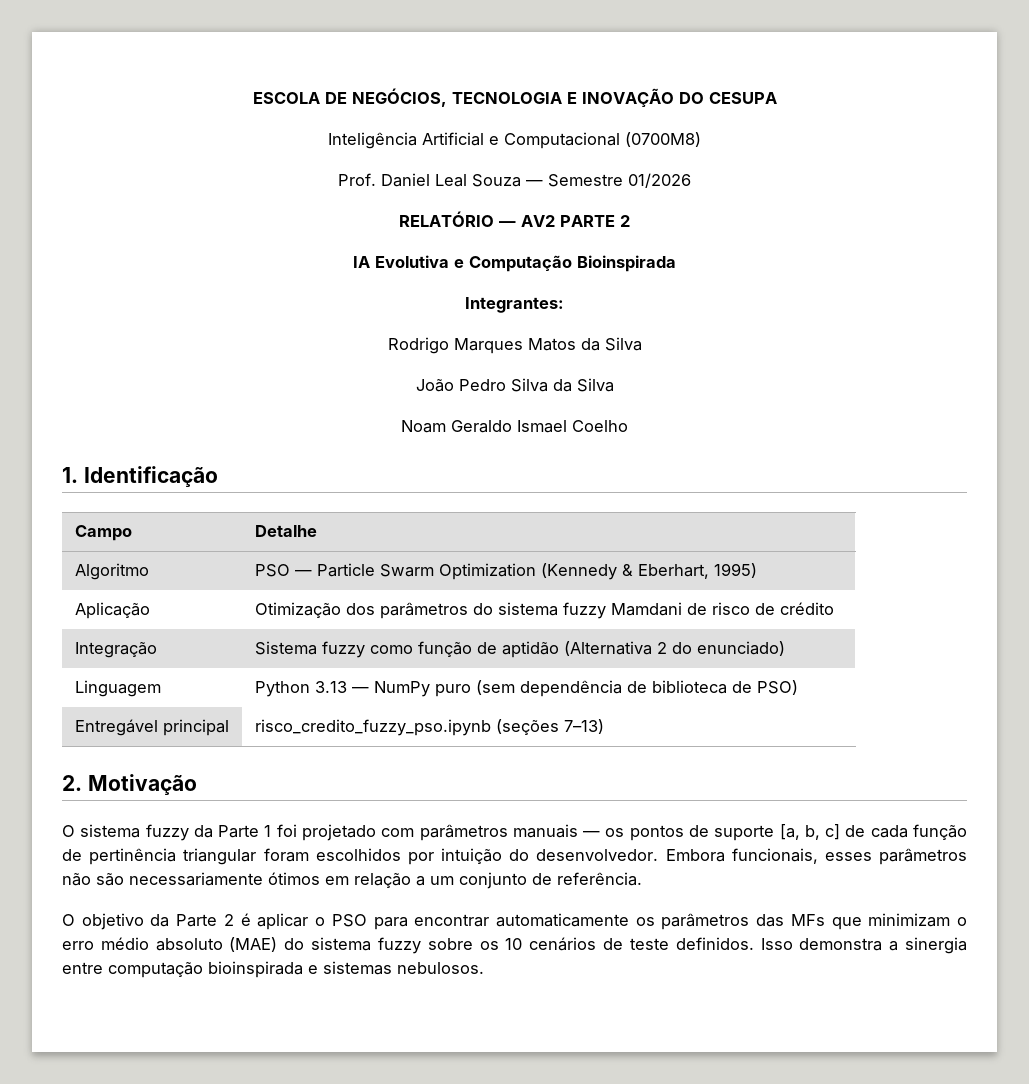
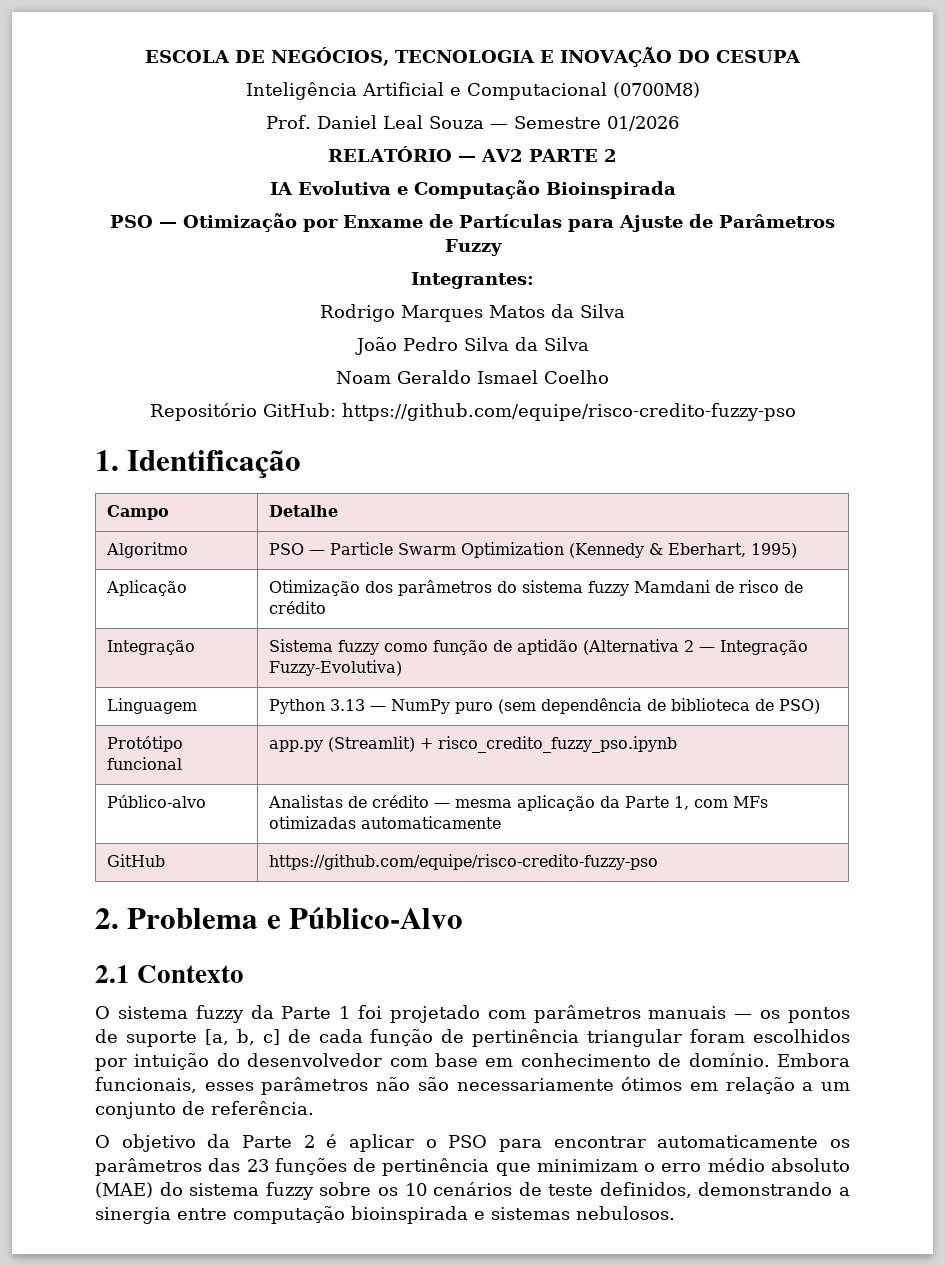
(676, 263) none -> [110,213,835,232] [444,239,502,256] // PSO — Otimização por Enxame de Partículas para Ajuste de Parâmetros Fuzzy
(628, 426) none -> [149,403,796,421] // Repositório GitHub: https://github.com/equipe/risco-credito-fuzzy-pso
[671,641,785,656] do enunciado) -> [699,640,809,655] [269,660,403,676] — Integração Fuzzy-Evolutiva)
[74,719,229,736] [254,719,604,736] [62,774,197,795] Entregável principal | risco_credito_fuzzy_pso.ipynb (seções 7–13) // 2. Motivação -> [107,736,184,752] [107,757,183,770] [269,736,678,753] [107,795,207,808] [268,795,769,811] [269,816,502,829] [107,854,166,867] [269,854,659,870] [95,907,464,929] [95,965,245,983] Protótipo funcional | app.py (Streamlit) + risco_credito_fuzzy_pso.ipynb // Público-alvo | Analistas de crédito — mesma aplicação da Parte 1, com MFs otimizadas automaticamente // GitHub | https://github.com/equipe/risco-credito-fuzzy-pso // 2. Problema e Público-Alvo // 2.1 Contexto
[536,849,659,861] desenvolvedor. -> [247,1053,770,1067] desenvolvedor com base em conhecimento de domínio.
[790,914,825,926] MFs -> [246,1158,490,1176] 23 funções de pertinência
[675,937,883,951] definidos. Isso demonstra -> [599,1182,833,1198] definidos, demonstrando

